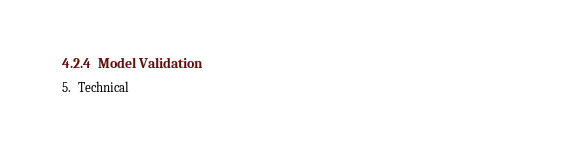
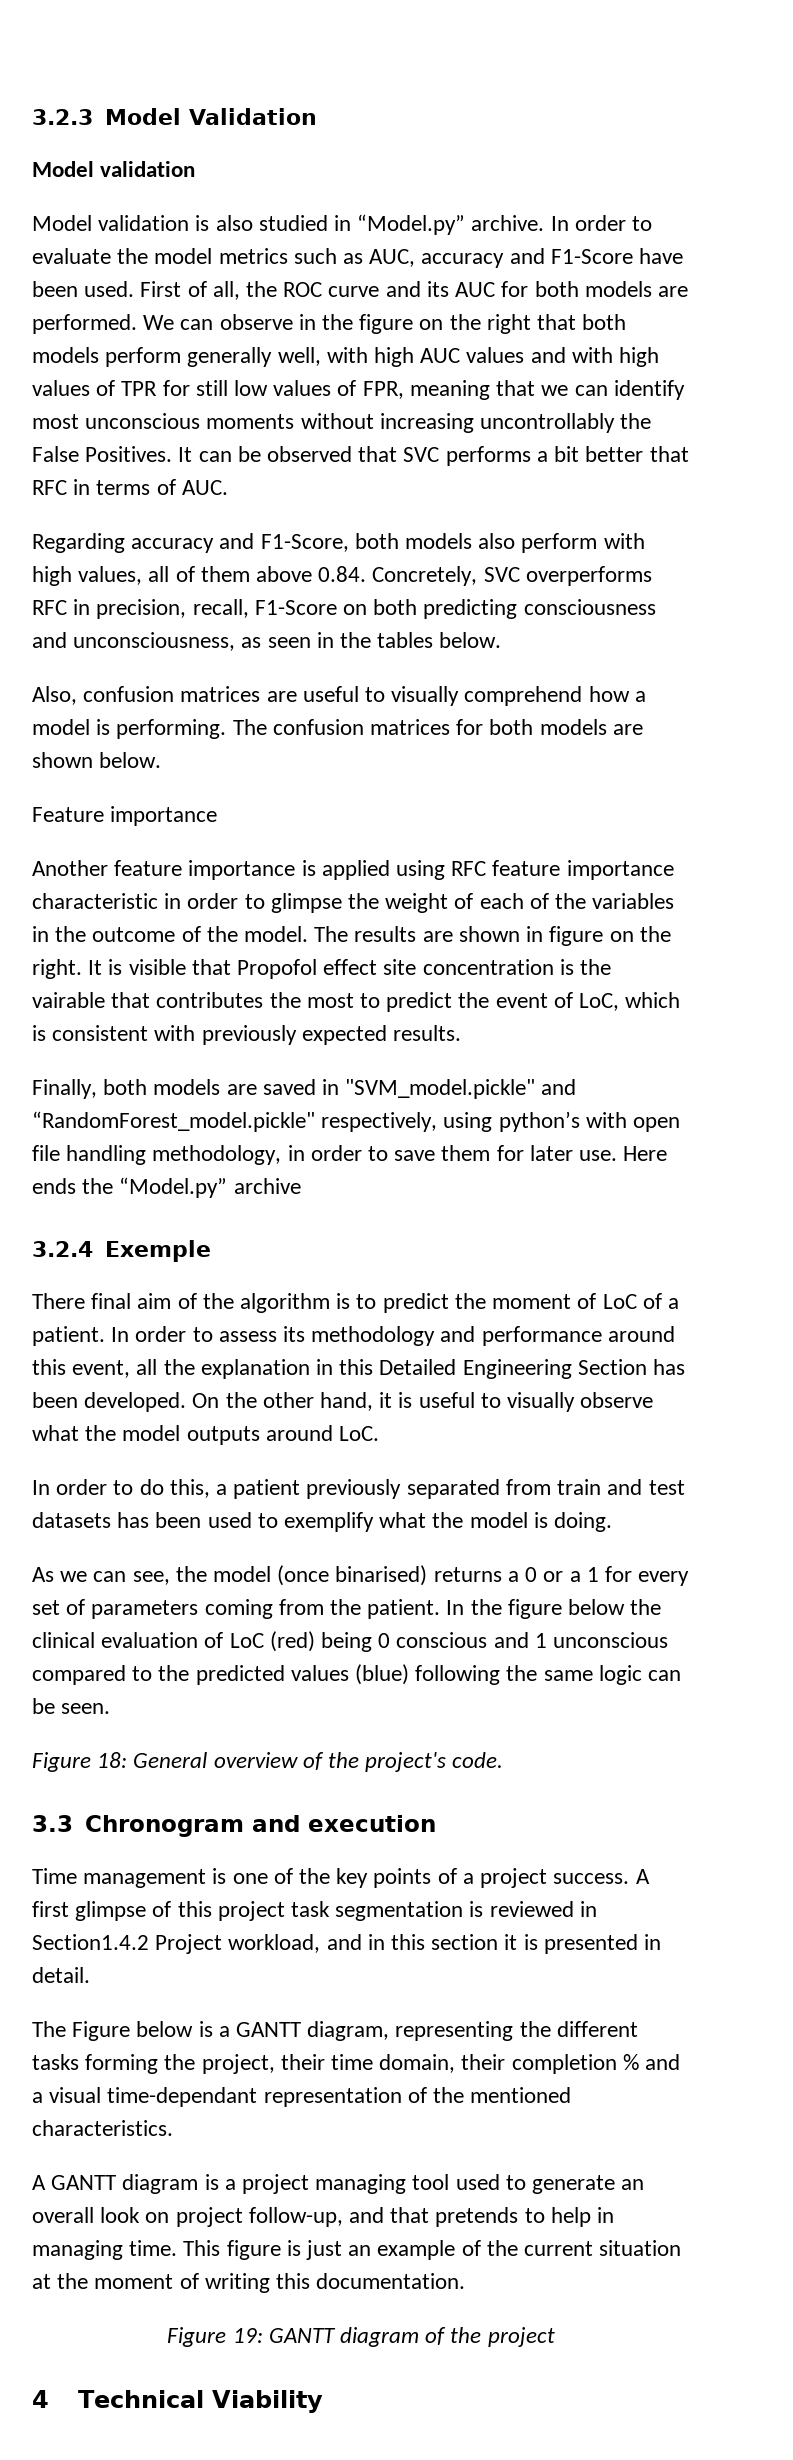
[62,58,91,68] 4.2.4 -> [32,109,93,125] 3.2.3
[62,81,129,92] 5. Technical -> [32,161,196,177] [32,214,653,235] [32,248,684,268] [32,281,688,300] [32,314,627,334] [32,347,660,367] [32,380,685,400] [32,413,652,433] [32,446,689,466] [32,479,228,495] [32,533,645,553] [32,566,652,586] [32,599,656,619] [32,632,502,651] [32,686,646,706] [32,719,643,739] [32,752,162,768] [32,806,218,826] [32,860,674,880] [32,893,675,913] [32,926,671,946] [32,959,612,979] [32,992,681,1012] [32,1025,462,1045] [32,1079,577,1099] [32,1111,681,1132] [32,1145,668,1165] [32,1177,301,1198] [32,1240,211,1262] [32,1293,679,1313] [32,1326,675,1346] [32,1359,686,1379] [32,1392,654,1412] [32,1425,380,1445] [32,1479,685,1499] [32,1512,613,1532] [32,1565,690,1586] [32,1599,662,1619] [32,1631,669,1652] [32,1664,682,1685] [32,1698,111,1714] [32,1752,504,1772] [32,1815,436,1837] [32,1868,650,1888] [32,1901,597,1921] [32,1934,662,1954] [32,1967,90,1983] [32,2021,638,2041] [32,2054,681,2074] [32,2087,572,2107] [32,2120,173,2136] [32,2174,645,2194] [32,2207,615,2227] [32,2240,682,2260] [32,2273,466,2293] [167,2327,555,2347] [32,2390,323,2413] Model validation // Model validation is also studied in “Model.py” archive. In order to evaluate the model metrics such as AUC, accuracy and F1-Score have been used. First of all, the ROC curve and its AUC for both models are performed. We can observe in the figure on the right that both models perform generally well, with high AUC values and with high values of TPR for still low values of FPR, meaning that we can identify most unconscious moments without increasing uncontrollably the False Positives. It can be observed that SVC performs a bit better that RFC in terms of AUC. // Regarding accuracy and F1-Score, both models also perform with high values, all of them above 0.84. Concretely, SVC overperforms RFC in precision, recall, F1-Score on both predicting consciousness and unconsciousness, as seen in the tables below. // Also, confusion matrices are useful to visually comprehend how a model is performing. The confusion matrices for both models are shown below. // Feature importance // Another feature importance is applied using RFC feature importance characteristic in order to glimpse the weight of each of the variables in the outcome of the model. The results are shown in figure on the right. It is visible that Propofol effect site concentration is the vairable that contributes the most to predict the event of LoC, which is consistent with previously expected results. // Finally, both models are saved in "SVM_model.pickle" and “RandomForest_model.pickle" respectively, using python’s with open file handling methodology, in order to save them for later use. Here ends the “Model.py” archive // 3.2.4 Exemple // There final aim of the algorithm is to predict the moment of LoC of a patient. In order to assess its methodology and performance around this event, all the explanation in this Detailed Engineering Section has been developed. On the other hand, it is useful to visually observe what the model outputs around LoC. // In order to do this, a patient previously separated from train and test datasets has been used to exemplify what the model is doing. // As we can see, the model (once binarised) returns a 0 or a 1 for every set of parameters coming from the patient. In the figure below the clinical evaluation of LoC (red) being 0 conscious and 1 unconscious compared to the predicted values (blue) following the same logic can be seen. // Figure 18: General overview of the project's code. // 3.3 Chronogram and execution // Time management is one of the key points of a project success. A first glimpse of this project task segmentation is reviewed in Section1.4.2 Project workload, and in this section it is presented in detail. // The Figure below is a GANTT diagram, representing the different tasks forming the project, their time domain, their completion % and a visual time-dependant representation of the mentioned characteristics. // A GANTT diagram is a project managing tool used to generate an overall look on project follow-up, and that pretends to help in managing time. This figure is just an example of the current situation at the moment of writing this documentation. // Figure 19: GANTT diagram of the project // 4 Technical Viability

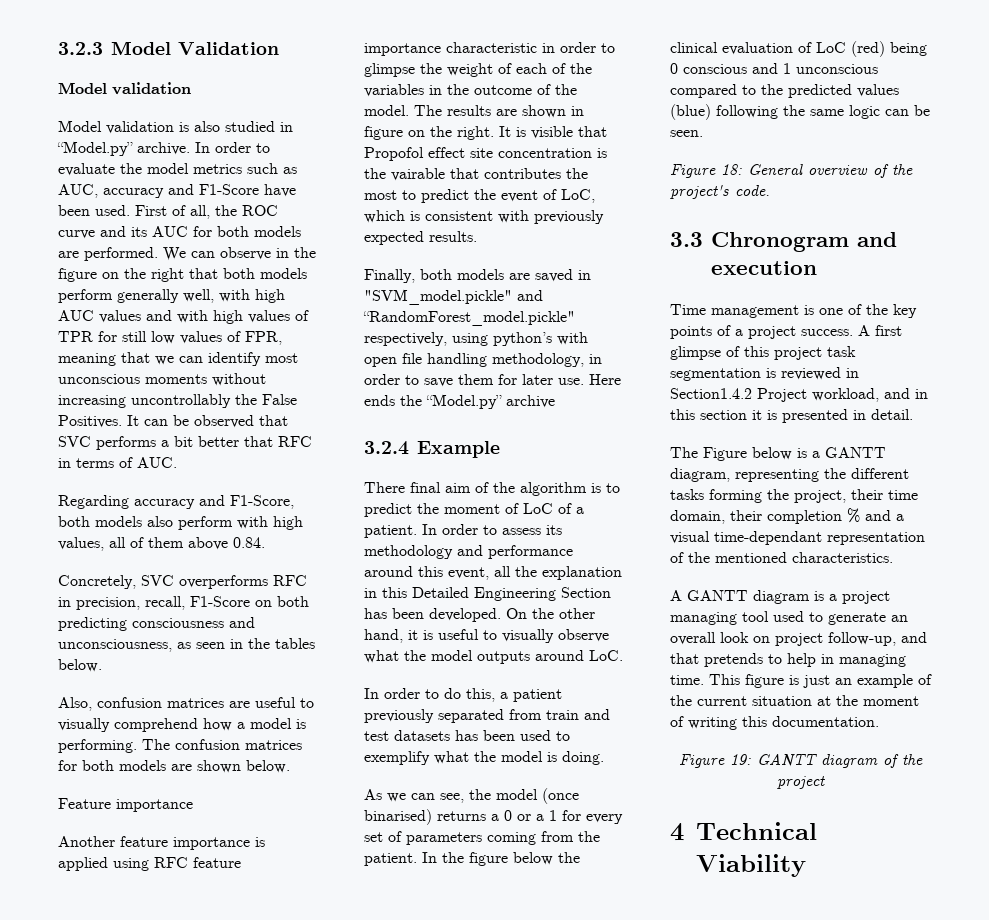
(367, 574) none -> (265, 542) //
[104,1240,211,1262] Exemple -> [417,441,500,458] Example

